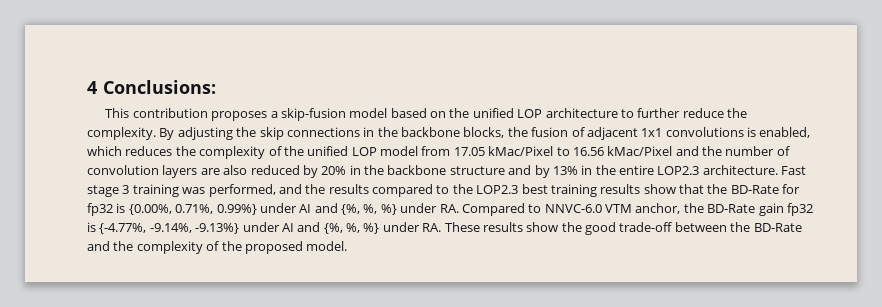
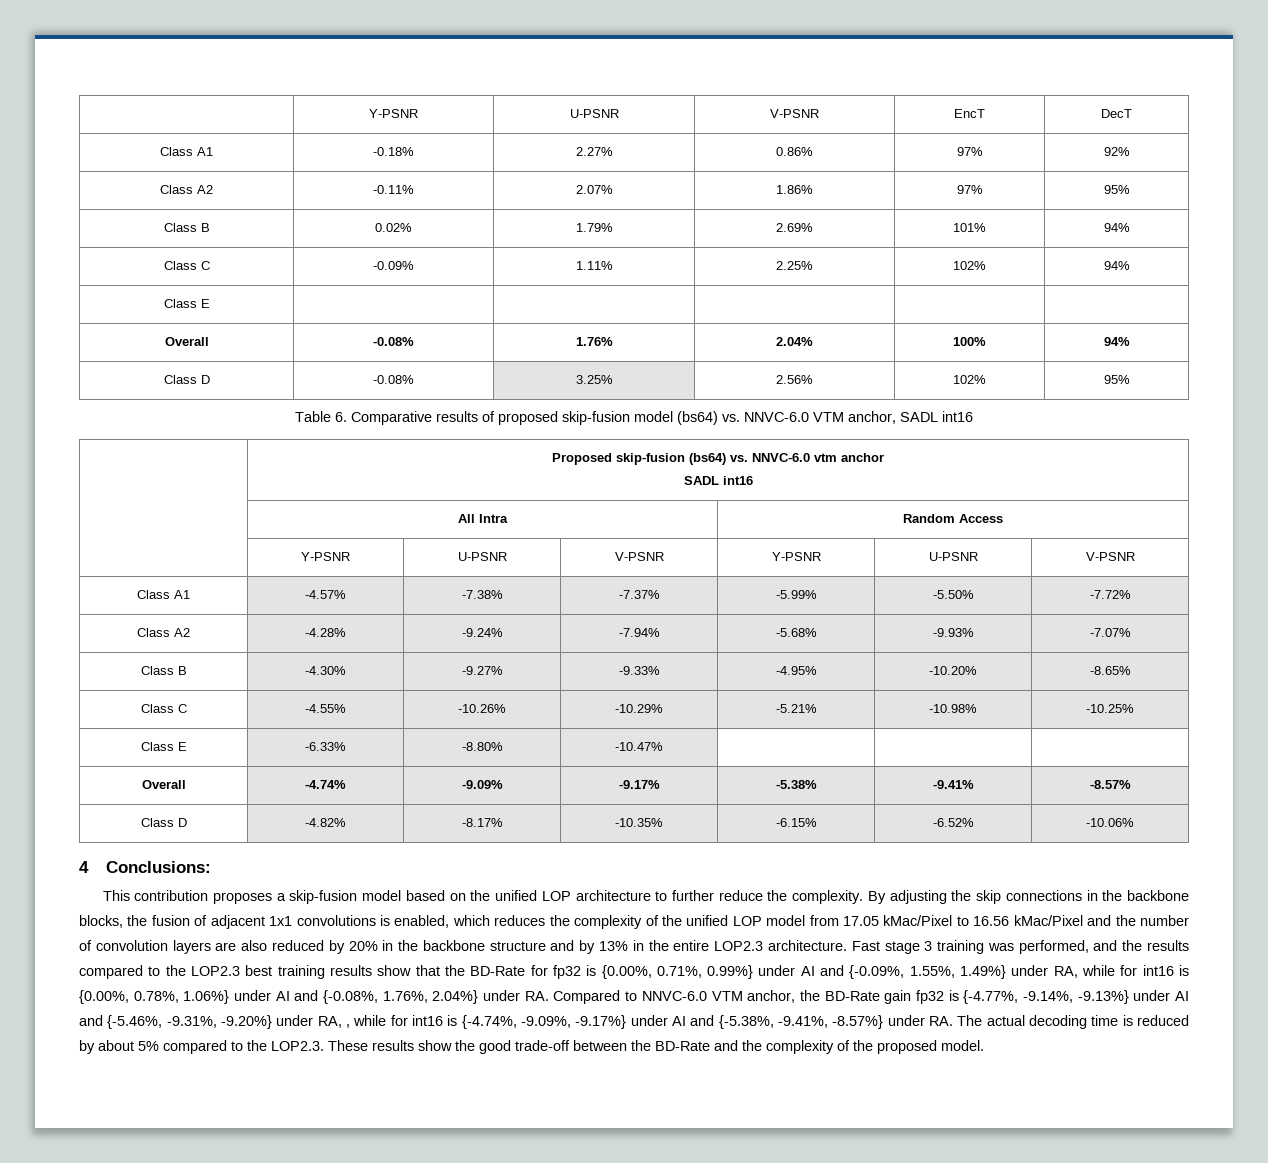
(87, 87) none -> [369,109,418,118] [569,109,619,118] [770,109,819,118] [954,109,985,118] [1101,109,1132,118] [160,147,213,156] [373,147,414,156] [575,147,613,156] [776,147,813,156] [956,147,983,156] [1103,147,1130,156] [160,185,213,194] [373,185,414,194] [575,185,613,194] [776,185,813,194] [956,185,983,194] [1103,185,1130,194] [163,223,210,232] [375,223,412,232] [575,223,613,232] [776,223,813,232] [953,223,986,232] [1103,223,1130,232] [163,261,210,270] [373,261,414,270] [575,261,613,270] [776,261,813,270] [953,261,986,270] [1103,261,1130,270] [163,299,210,308] [164,337,209,346] [373,337,414,346] [575,337,613,346] [776,337,813,346] [953,337,986,346] [1103,337,1130,346] [163,375,210,384] [373,375,414,384] [575,375,613,384] [776,375,813,384] [953,375,986,384] [1103,375,1130,384] [295,411,973,425] [552,453,884,465] [683,476,753,485] [458,514,509,523] [903,514,1003,523] [301,552,350,561] [457,552,507,561] [614,552,664,561] [771,552,821,561] [928,552,978,561] [1085,552,1135,561] [137,590,190,599] [305,590,346,599] [461,590,503,599] [618,590,660,599] [775,590,817,599] [932,590,974,599] [1089,590,1131,599] [137,628,190,637] [305,628,346,637] [461,628,503,637] [618,628,660,637] [775,628,817,637] [932,628,974,637] [1089,628,1131,637] [140,666,187,675] [305,666,346,675] [461,666,503,675] [618,666,660,675] [775,666,817,675] [929,666,977,675] [1089,666,1131,675] [140,704,187,713] [305,704,346,713] [458,704,506,713] [615,704,663,713] [775,704,817,713] [929,704,977,713] [1086,704,1134,713] [140,742,187,751] [305,742,346,751] [461,742,503,751] [615,742,663,751] [141,780,186,789] [305,780,346,789] [461,780,503,789] [618,780,660,789] [775,780,817,789] [932,780,974,789] [1089,780,1131,789] [140,818,187,827] [305,818,346,827] [461,818,503,827] [615,818,663,827] [775,818,817,827] [932,818,974,827] [1086,818,1134,827] | Y-PSNR | U-PSNR | V-PSNR | EncT | DecT // Class A1 | -0.18% | 2.27% | 0.86% | 97% | 92% // Class A2 | -0.11% | 2.07% | 1.86% | 97% | 95% // Class B | 0.02% | 1.79% | 2.69% | 101% | 94% // Class C | -0.09% | 1.11% | 2.25% | 102% | 94% // Class E | | | | | // Overall | -0.08% | 1.76% | 2.04% | 100% | 94% // Class D | -0.08% | 3.25% | 2.56% | 102% | 95% // Table 6. Comparative results of proposed skip-fusion model (bs64) vs. NNVC-6.0 VTM anchor, SADL int16 // | Proposed skip-fusion (bs64) vs. NNVC-6.0 vtm anchor // SADL int16 // | All Intra | Random Access // | Y-PSNR | U-PSNR | V-PSNR | Y-PSNR | U-PSNR | V-PSNR // Class A1 | -4.57% | -7.38% | -7.37% | -5.99% | -5.50% | -7.72% // Class A2 | -4.28% | -9.24% | -7.94% | -5.68% | -9.93% | -7.07% // Class B | -4.30% | -9.27% | -9.33% | -4.95% | -10.20% | -8.65% // Class C | -4.55% | -10.26% | -10.29% | -5.21% | -10.98% | -10.25% // Class E | -6.33% | -8.80% | -10.47% | | | // Overall | -4.74% | -9.09% | -9.17% | -5.38% | -9.41% | -8.57% // Class D | -4.82% | -8.17% | -10.35% | -6.15% | -6.52% | -10.06% //
[341,204,397,215] {%, %, %} -> [849,965,1189,979] [79,990,479,1004] {-0.09%, 1.55%, 1.49%} under RA, while for int16 is {0.00%, 0.78%, 1.06%} under AI and {-0.08%, 1.76%, 2.04%}
[323,222,442,234] {%, %, %} under RA. -> [107,1015,1190,1029] [79,1040,324,1054] {-5.46%, -9.31%, -9.20%} under RA, , while for int16 is {-4.74%, -9.09%, -9.17%} under AI and {-5.38%, -9.41%, -8.57%} under RA. The actual decoding time is reduced by about 5% compared to the LOP2.3.

